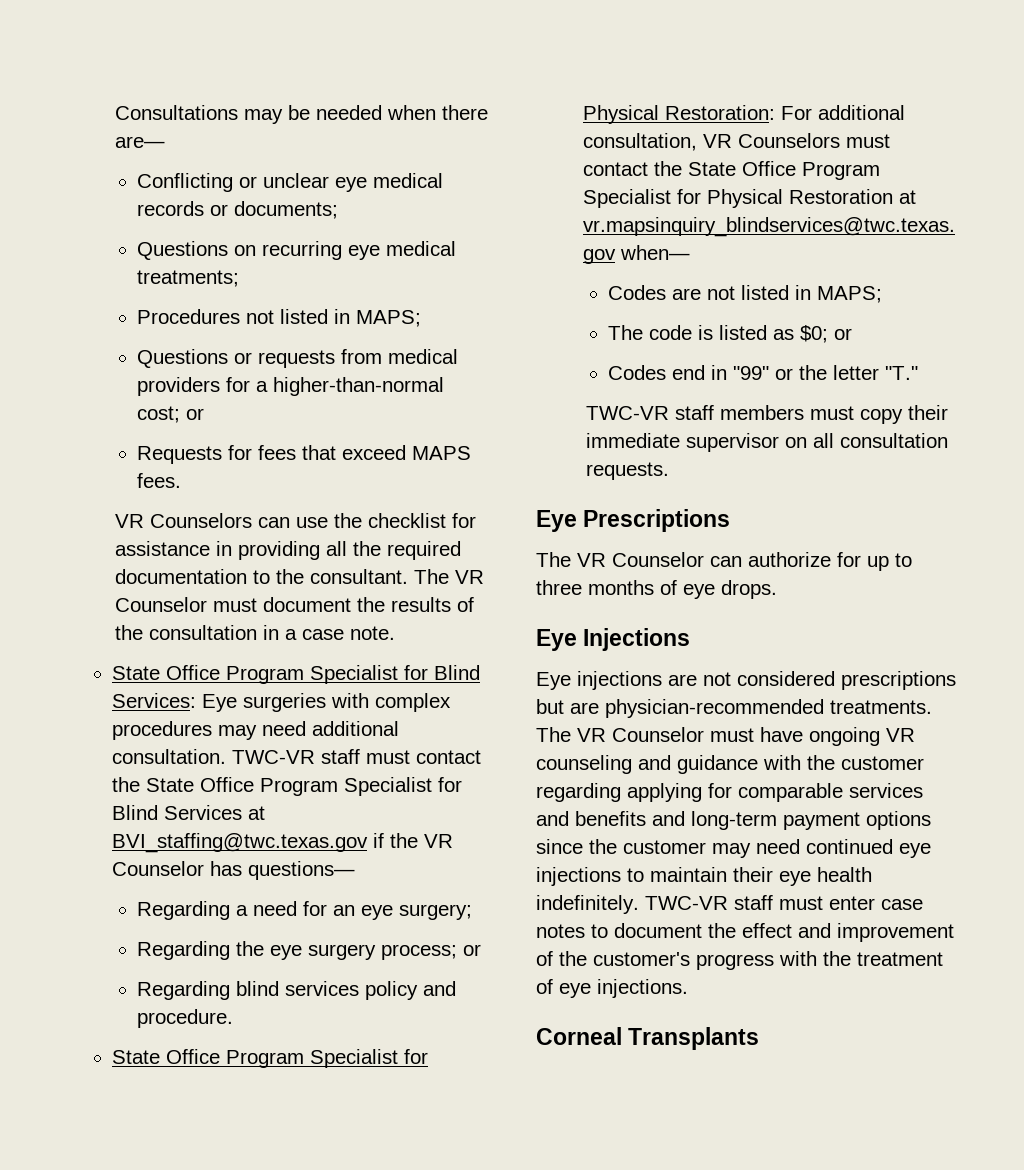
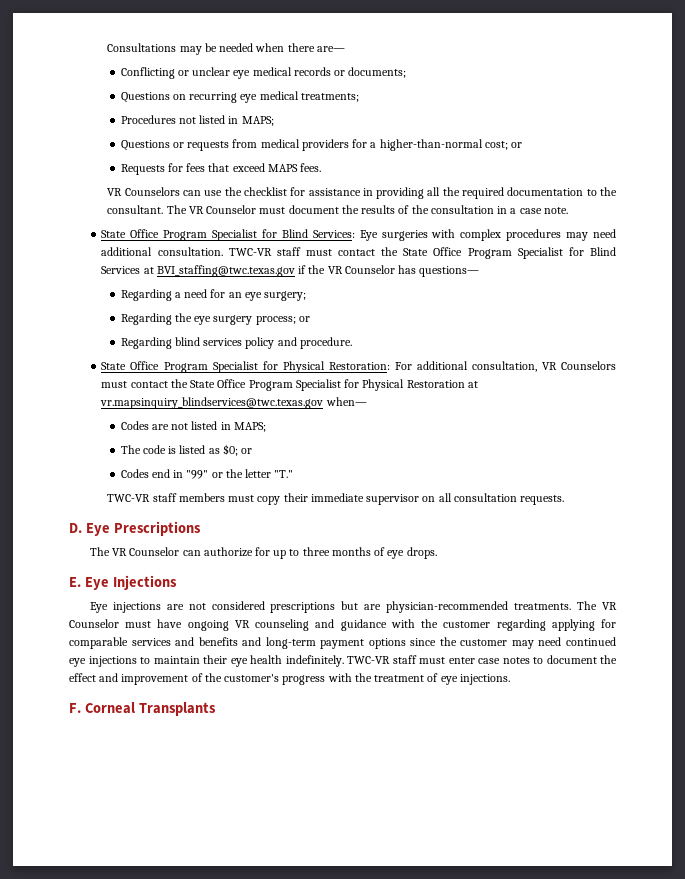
(669, 471) none -> [69,523,82,533] D.
(777, 589) none -> [69,577,81,587] E.
(688, 988) none -> [69,703,81,713] F.

